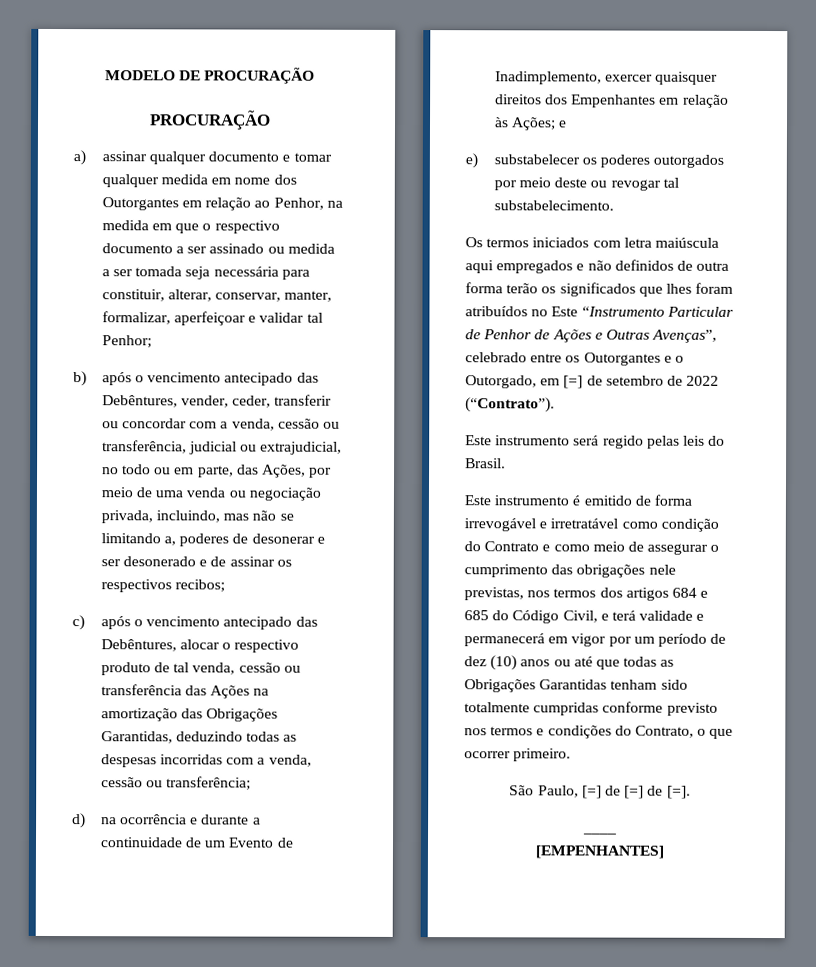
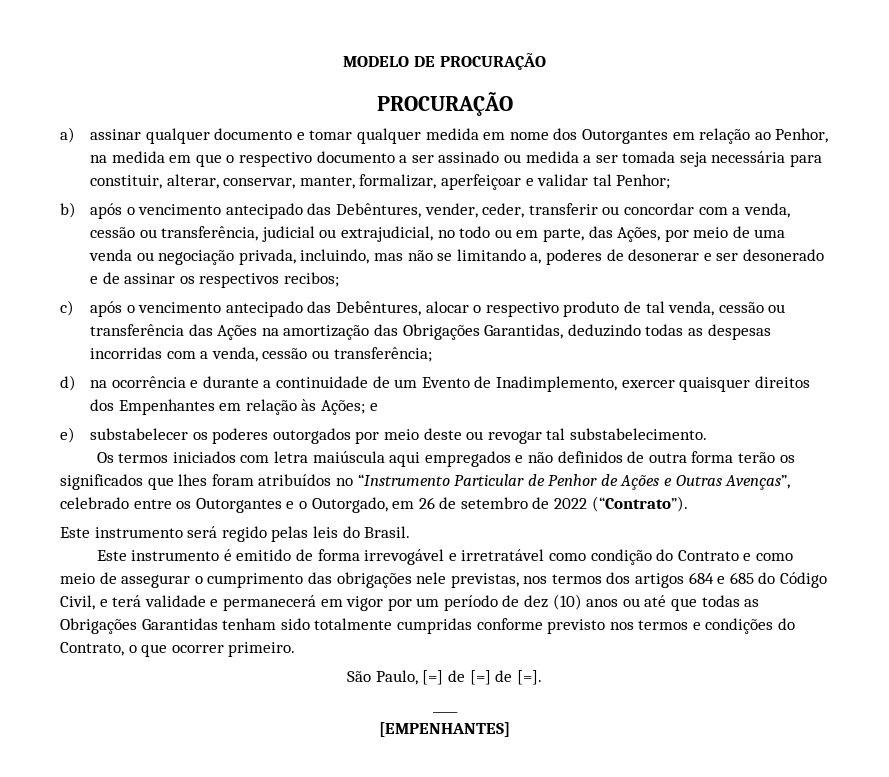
[551,306,579,317] Este -> (353, 482) none
[563,375,584,389] [=] -> [418,497,435,509] 26

